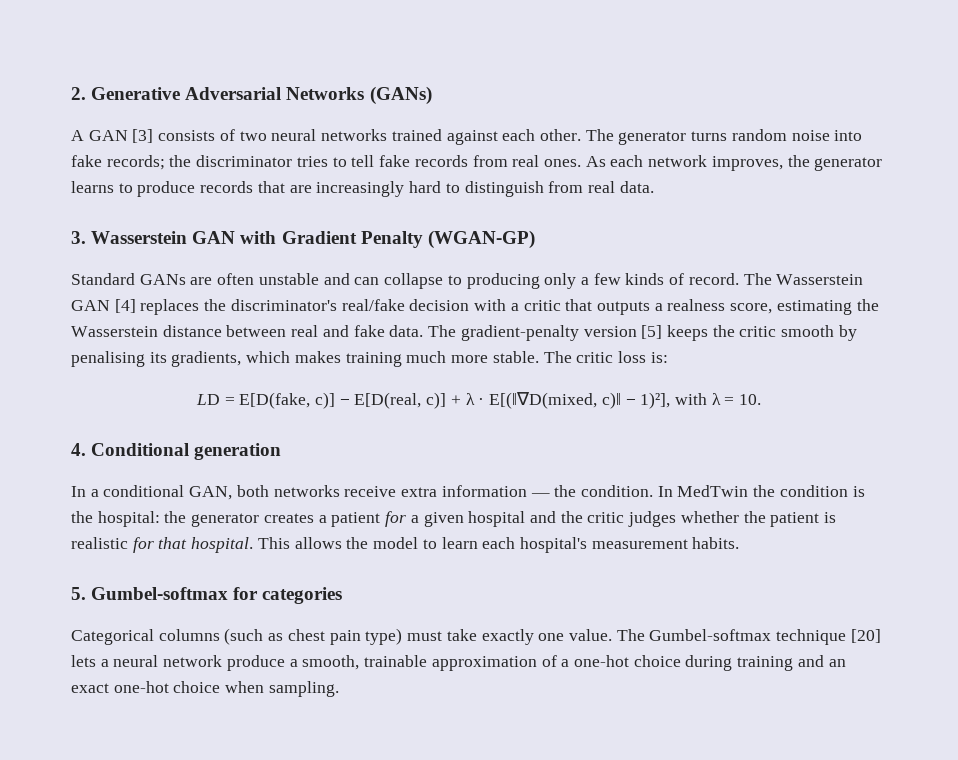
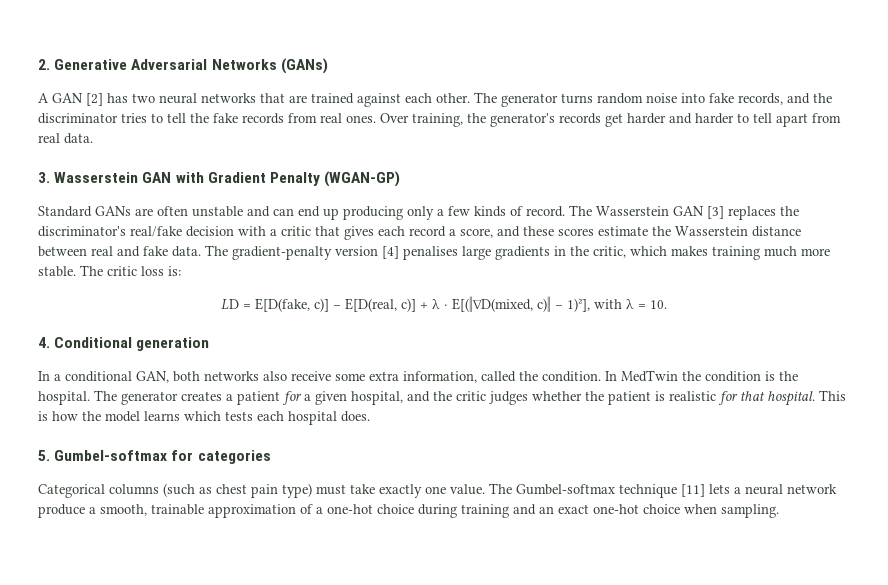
[132,129,235,143] [3] consists of -> [86,93,128,106] [2] has
(388, 135) none -> [260,93,307,103] that are
[106,155,165,170] records; -> [738,93,810,105] records, and
(375, 161) none -> [190,113,209,123] the
[585,155,883,171] [71,181,544,197] As each network improves, the generator learns to produce records that are increasingly hard to distinguish -> [380,113,808,127] Over training, the generator's records get harder and harder to tell apart
[384,273,462,289] collapse to -> [298,206,339,220] end up
[114,299,136,313] [4] -> [707,206,724,219] [3]
[596,299,852,315] outputs a realness score, estimating -> [344,226,648,240] gives each record a score, and these scores estimate
[641,325,857,341] [71,351,242,367] [5] keeps the critic smooth by penalising its gradients, -> [382,246,626,260] [4] penalises large gradients in the critic,
[344,485,550,497] receive extra information — -> [263,371,516,383] also receive some extra information, called
[97,511,187,527] hospital: the -> [38,390,117,405] hospital. The
[468,511,526,527] hospital -> [351,391,403,405] hospital,
[294,537,740,553] allows the model to learn each hospital's measurement habits. -> [38,411,370,425] is how the model learns which tests each hospital does.
[850,629,881,643] [20] -> [681,484,705,497] [11]

